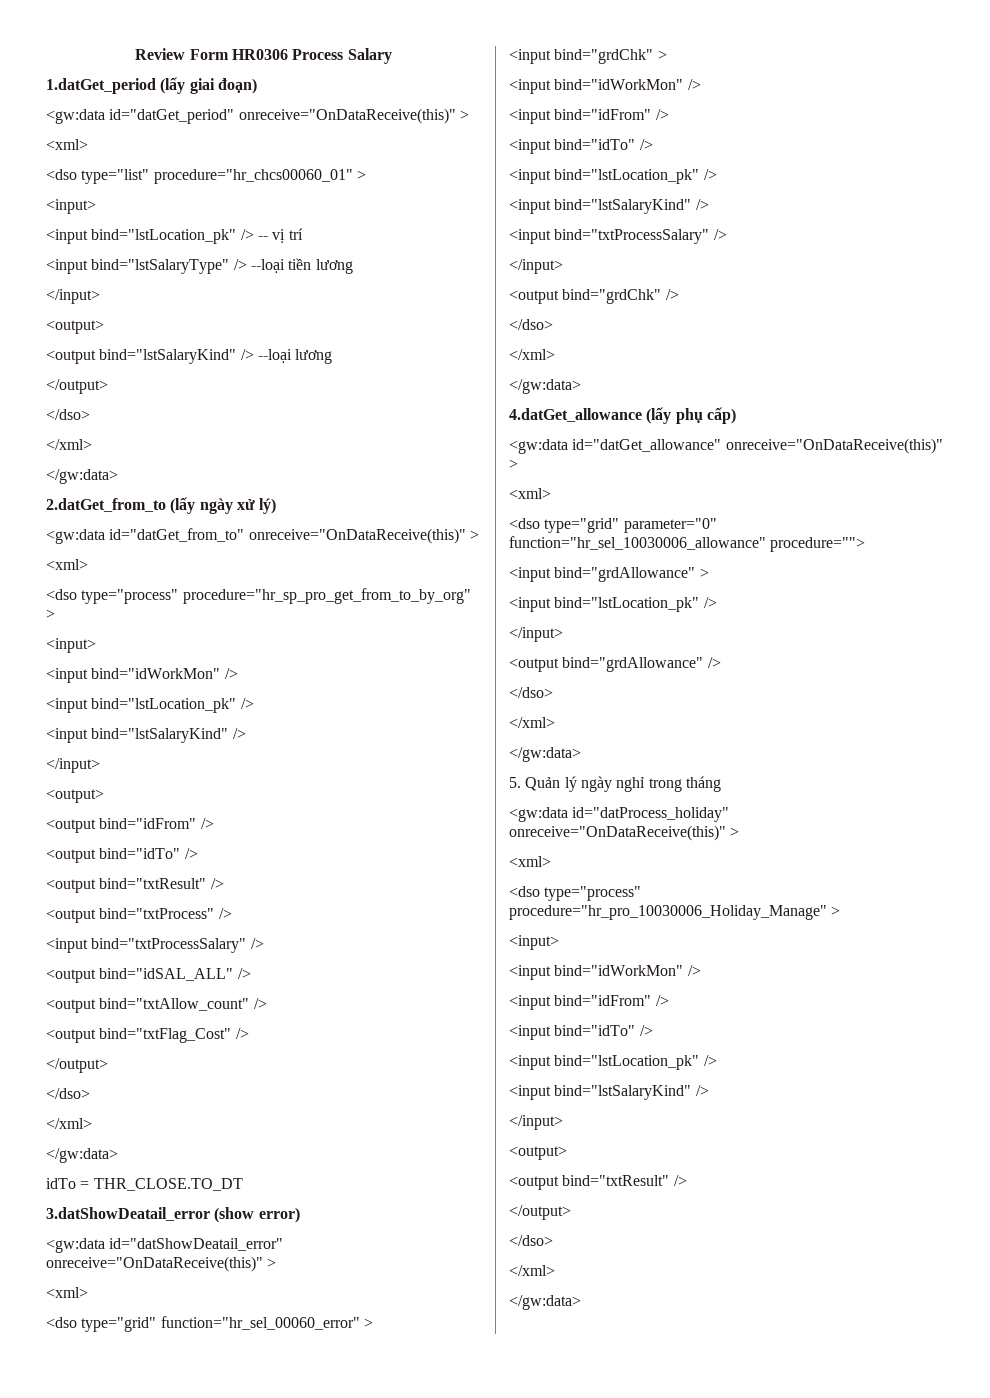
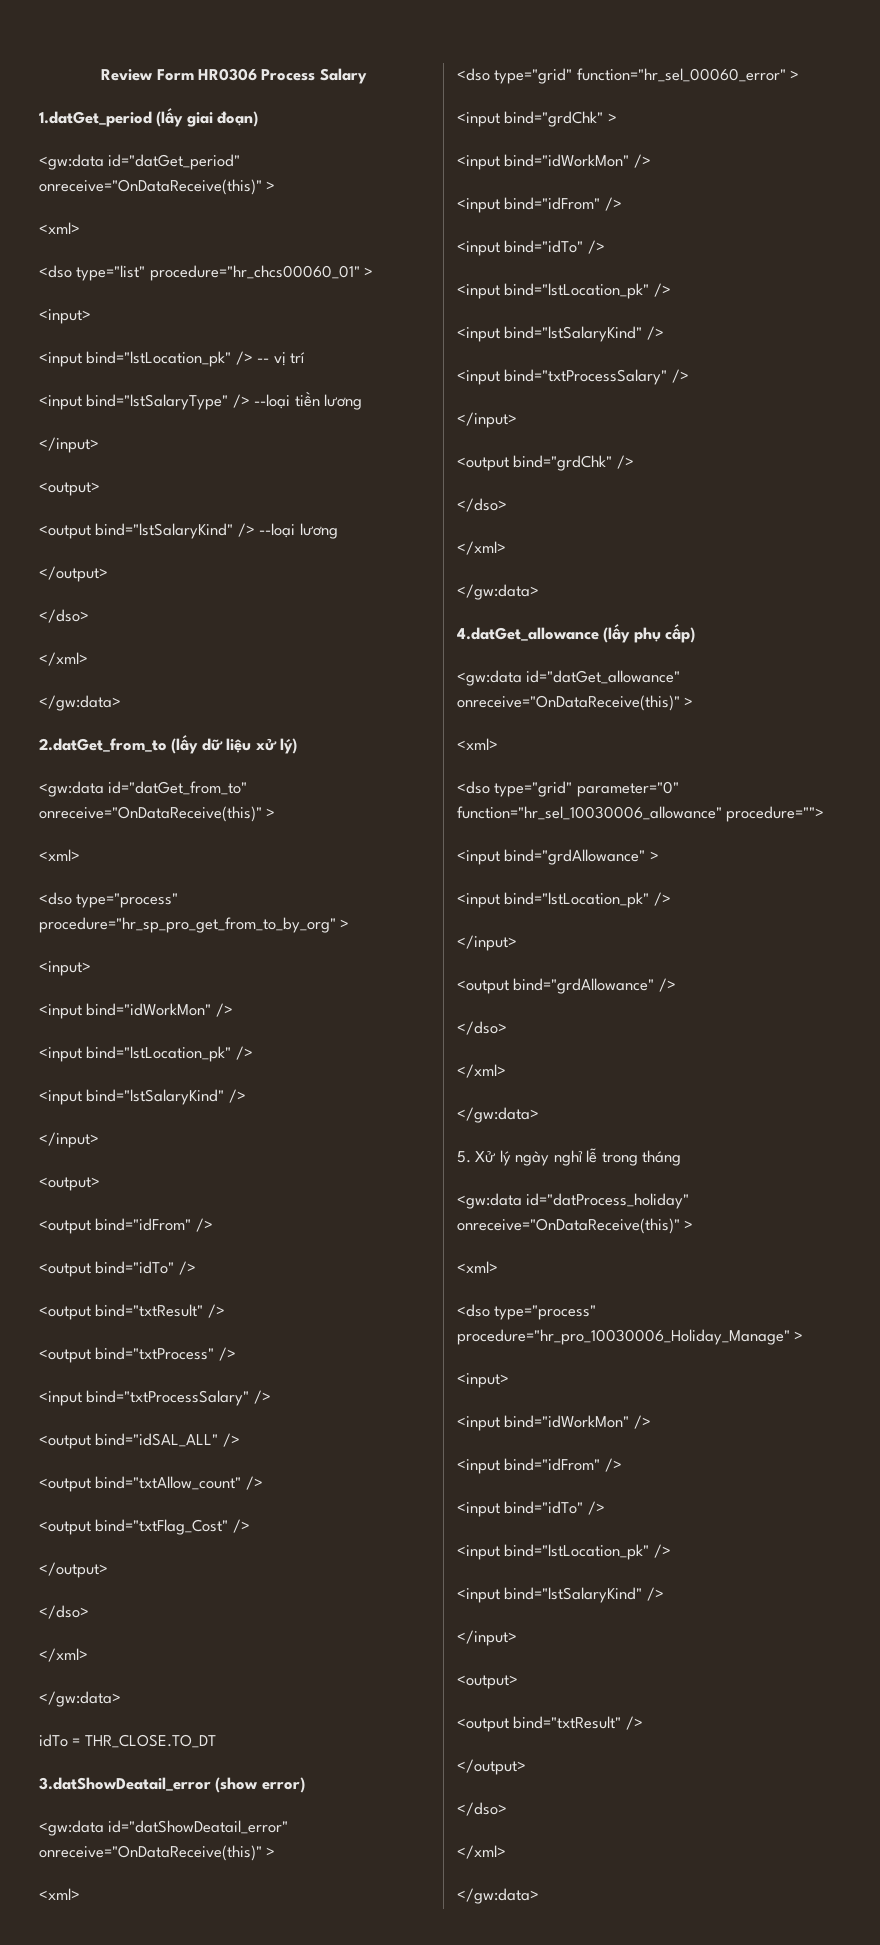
[199,498,233,514] ngày -> [201,738,252,753] dữ liệu
[525,777,561,791] Quản -> [475,1151,496,1163] Xử
(646, 784) none -> [586,1148,598,1163] lễ

